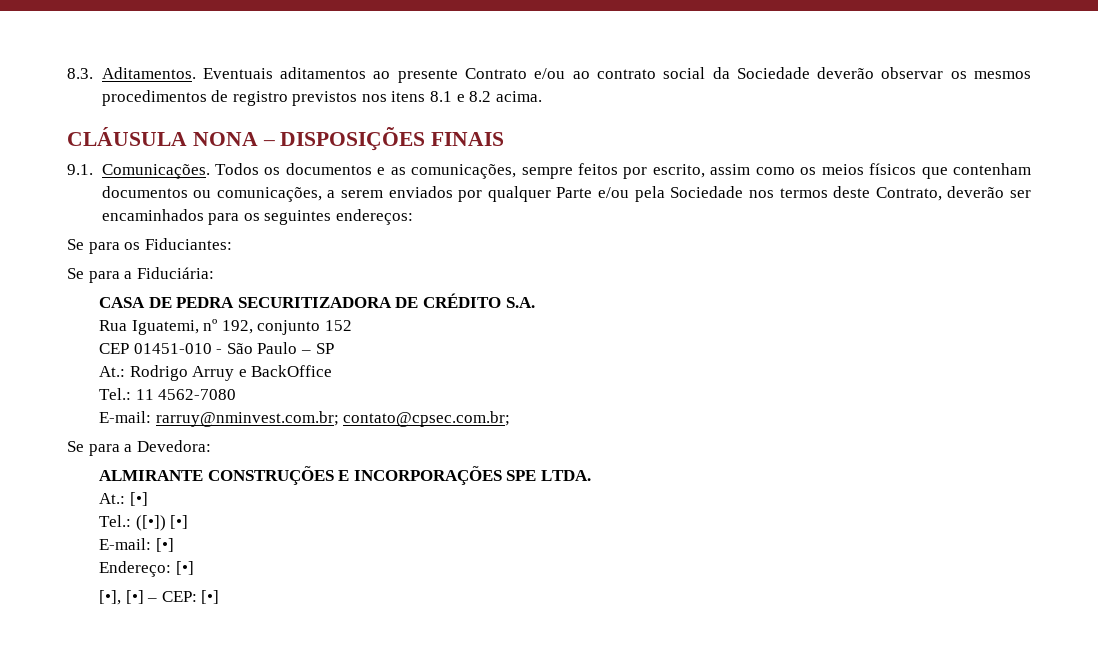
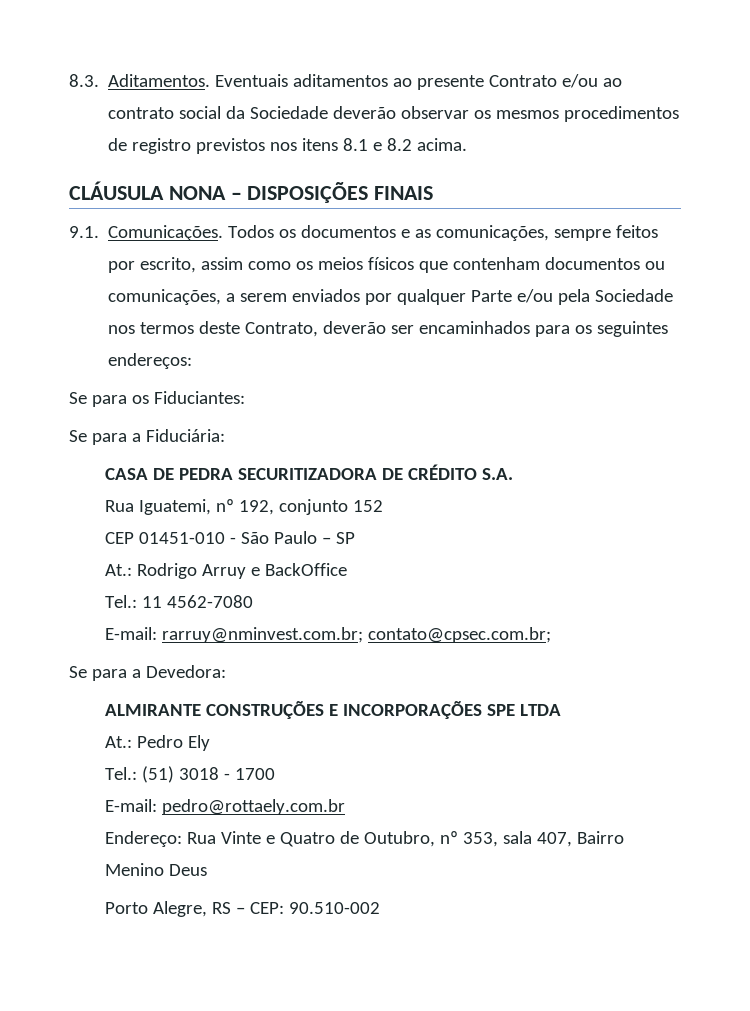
[541,470,592,481] [99,492,148,506] [99,515,189,531] [99,538,174,552] LTDA. // At.: [•] // Tel.: ([•]) [•] // E-mail: [•] -> [519,704,561,716] [104,735,210,751] [104,766,275,783] [104,799,345,815] LTDA // At.: Pedro Ely // Tel.: (51) 3018 - 1700 // E-mail: pedro@rottaely.com.br
[175,561,194,575] [99,590,144,605] [•] // [•], [•] -> [186,831,624,847] [104,863,207,876] [104,901,231,917] Rua Vinte e Quatro de Outubro, nº 353, sala 407, Bairro Menino Deus // Porto Alegre, RS
[201,590,220,604] [•] -> [288,902,380,914] 90.510-002

